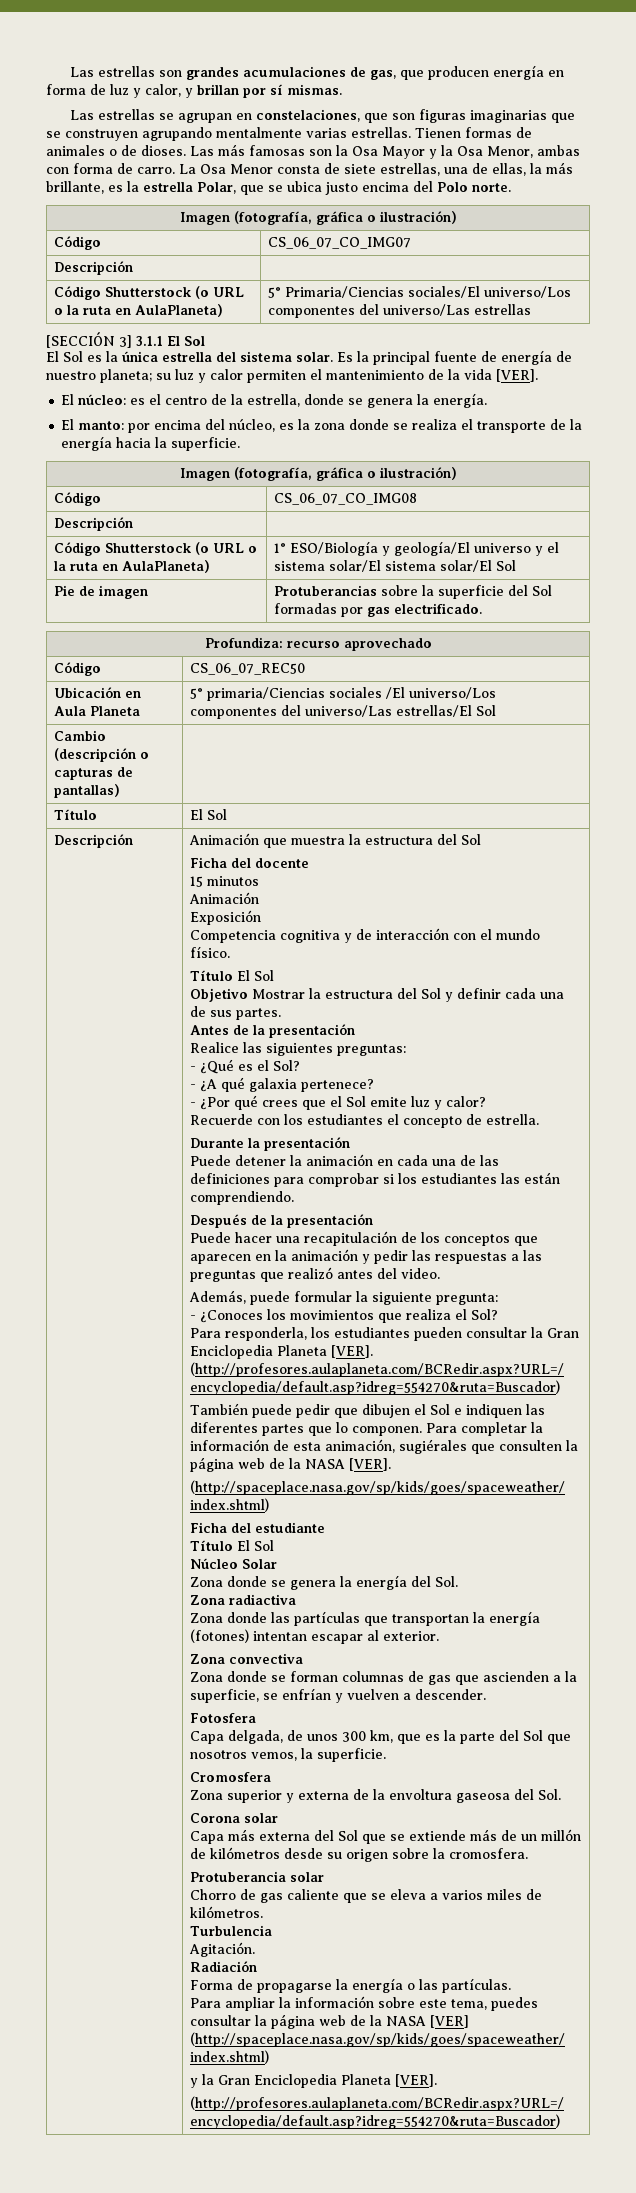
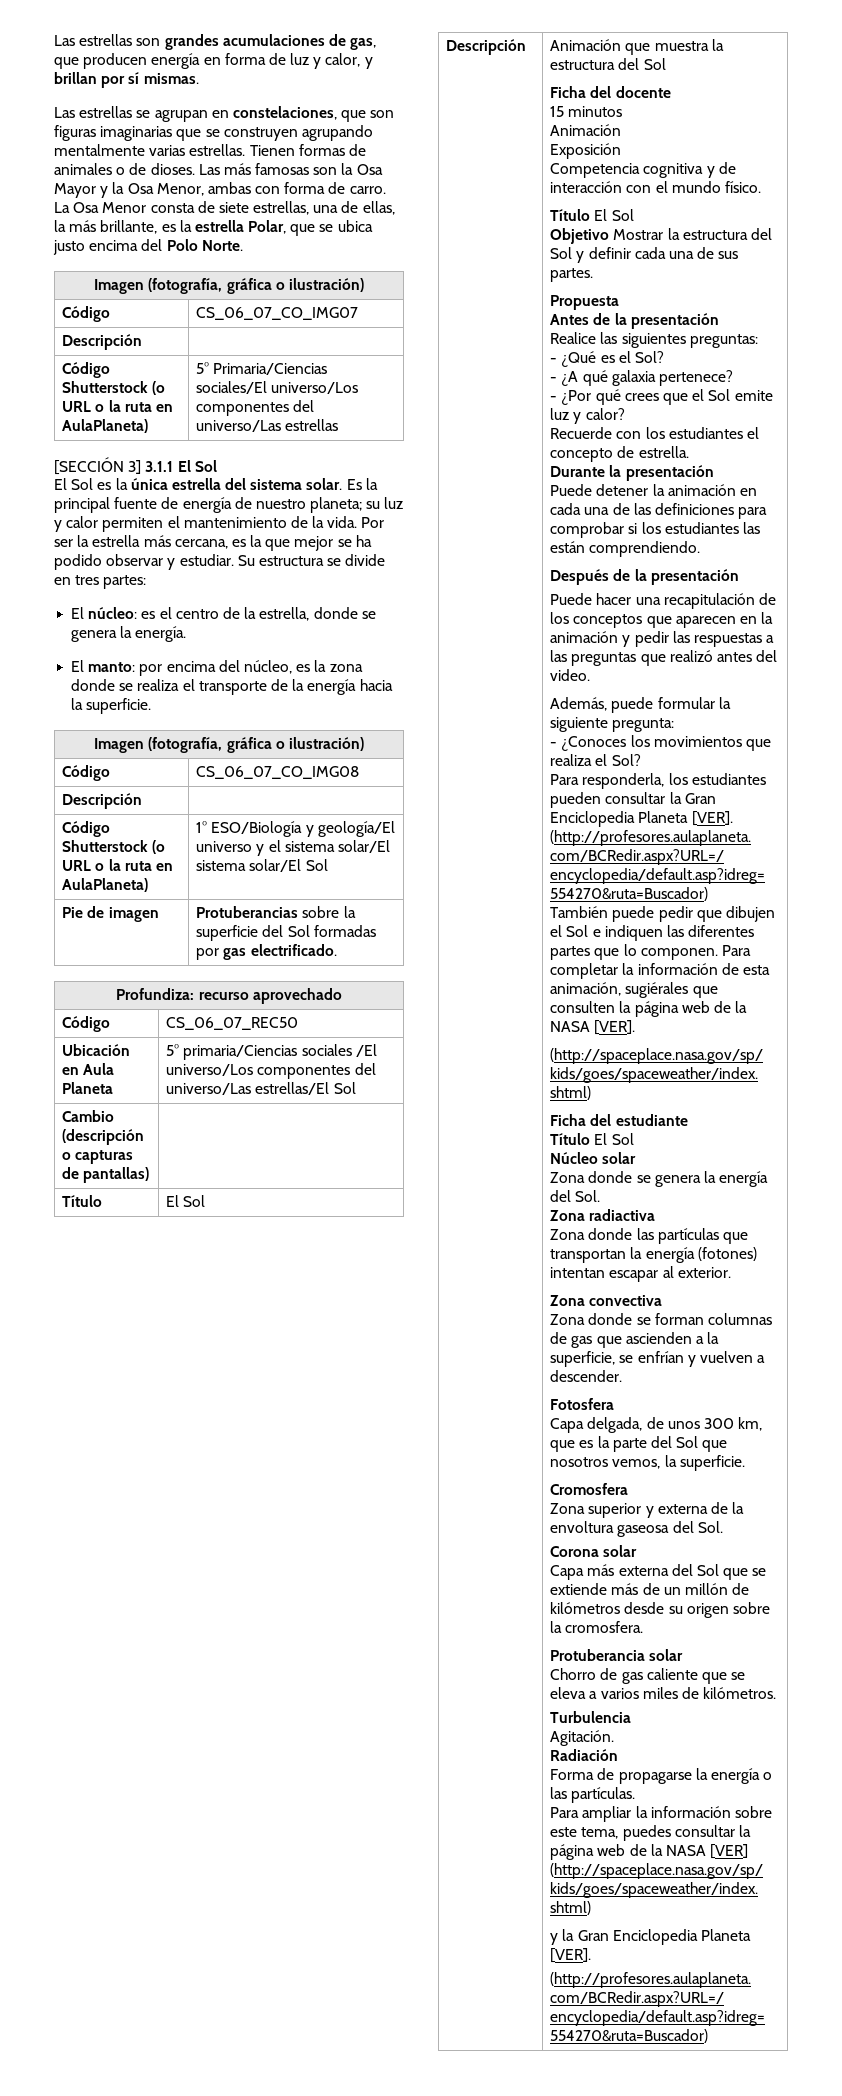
[472,183,511,192] norte. -> [201,240,243,251] Norte.
[464,369,538,382] vida [VER]. -> [327,516,385,528] [54,535,372,551] [54,554,386,570] [54,575,147,589] vida. Por ser la estrella más cercana, es la que mejor se ha podido observar y estudiar. Su estructura se divide en tres partes:
(281, 1014) none -> [550,295,620,310] // Propuesta
[241,1559,277,1569] Solar -> [602,1152,637,1164] solar

